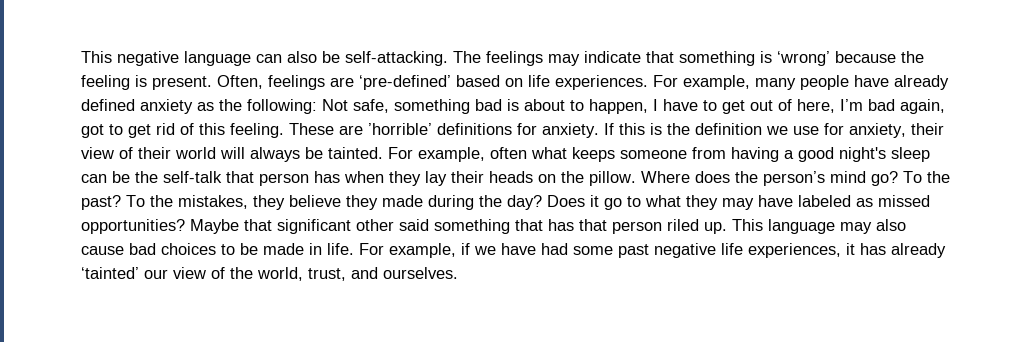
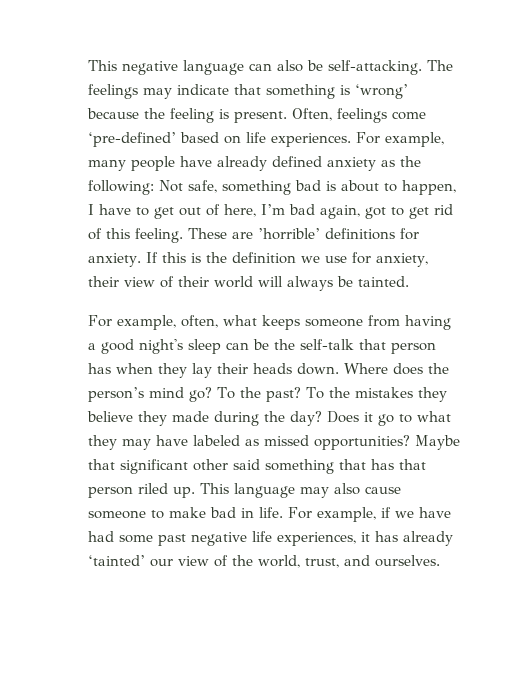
[329,77,354,87] are -> [392,111,427,120] come
[387,147,527,162] For example, often -> [88,315,219,330] // For example, often,
[537,171,636,186] on the pillow. -> [297,363,340,375] down.
[177,195,248,209] mistakes, -> [355,387,414,398] mistakes
[128,243,304,255] bad choices to be made -> [88,507,237,519] someone to make bad

